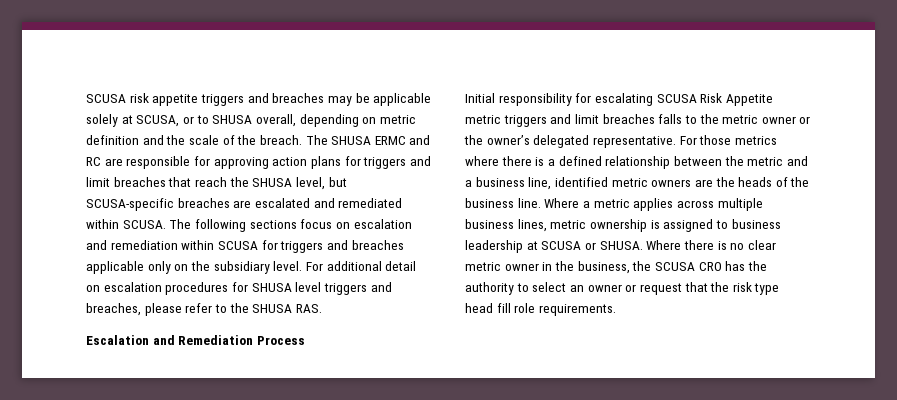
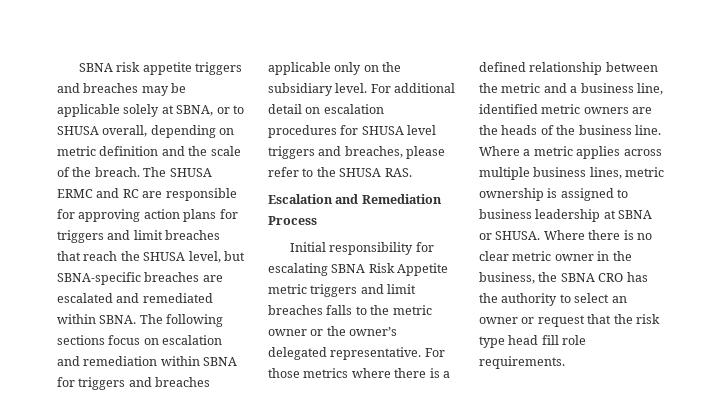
[86,94,126,103] SCUSA -> [78,63,113,72] SBNA
[136,115,180,127] SCUSA, -> [176,105,214,116] SBNA,
[86,198,174,211] SCUSA-specific -> [57,272,141,285] SBNA-specific
[122,220,166,229] SCUSA. -> [99,315,137,324] SBNA.
[217,241,258,250] SCUSA -> [203,357,238,366] SBNA
[656,94,697,103] SCUSA -> [331,264,366,273] SBNA
[541,241,582,250] SCUSA -> [618,210,653,219] SBNA
[654,262,695,271] SCUSA -> [560,273,595,282] SBNA

